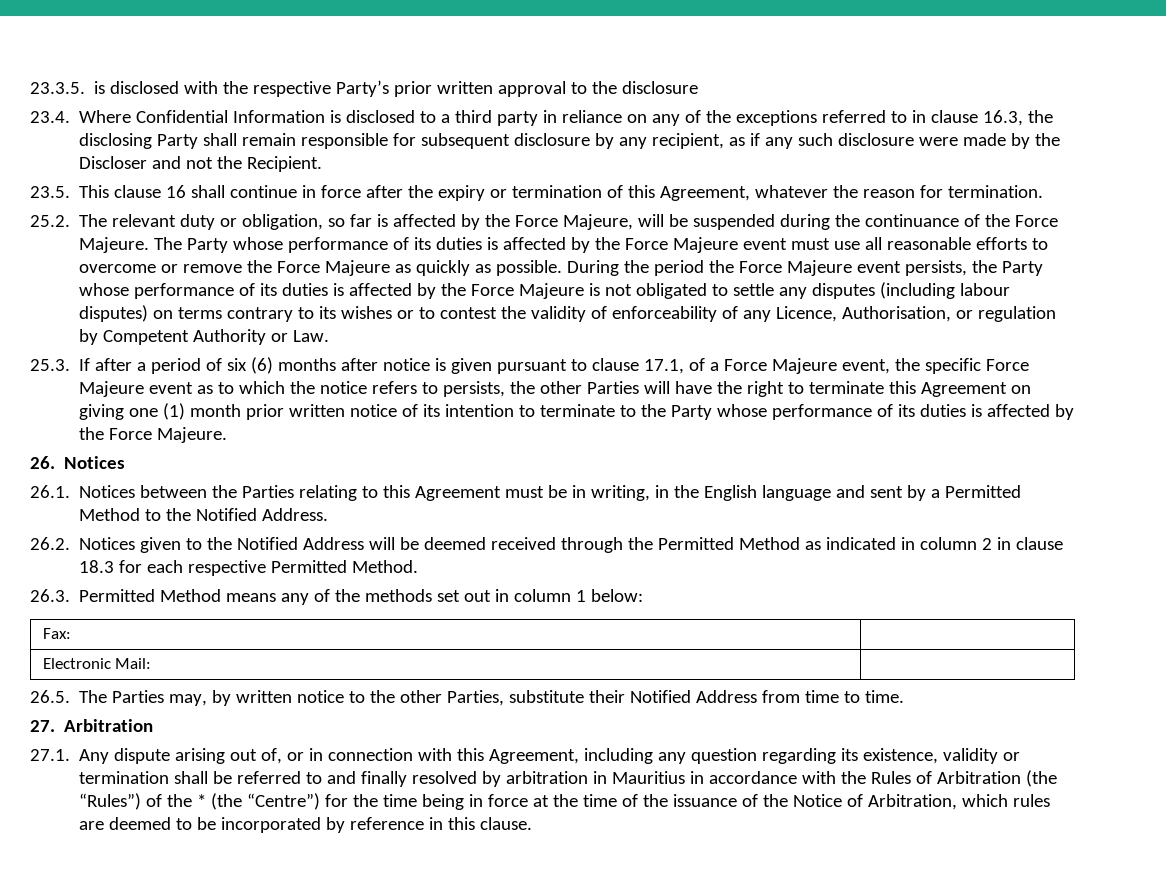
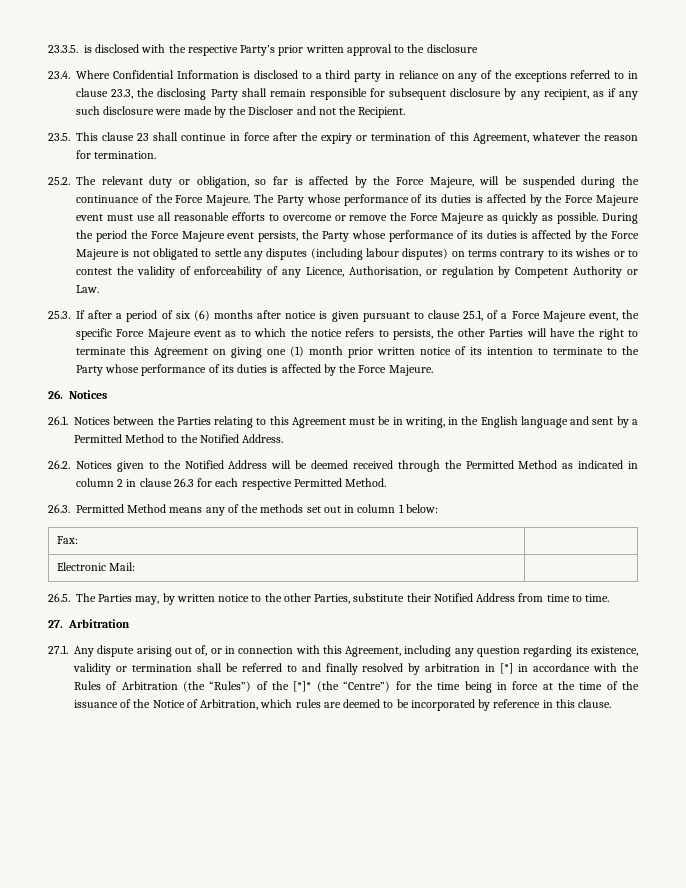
[983,110,1024,126] 16.3, -> [111,89,134,99] 23.3,
[166,185,187,198] 16 -> [137,133,150,141] 23
[644,359,685,374] 17.1, -> [463,310,484,321] 25.1,
[79,560,115,573] 18.3 -> [173,478,194,487] 26.3
[612,771,686,784] Mauritius -> [500,663,514,674] [*]
[197,794,207,807] * -> [293,681,312,692] [*]*

